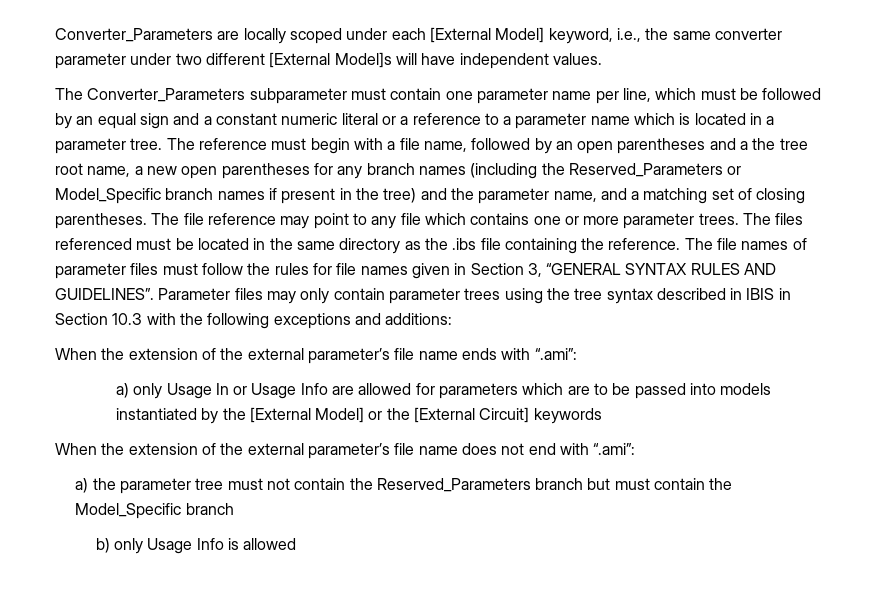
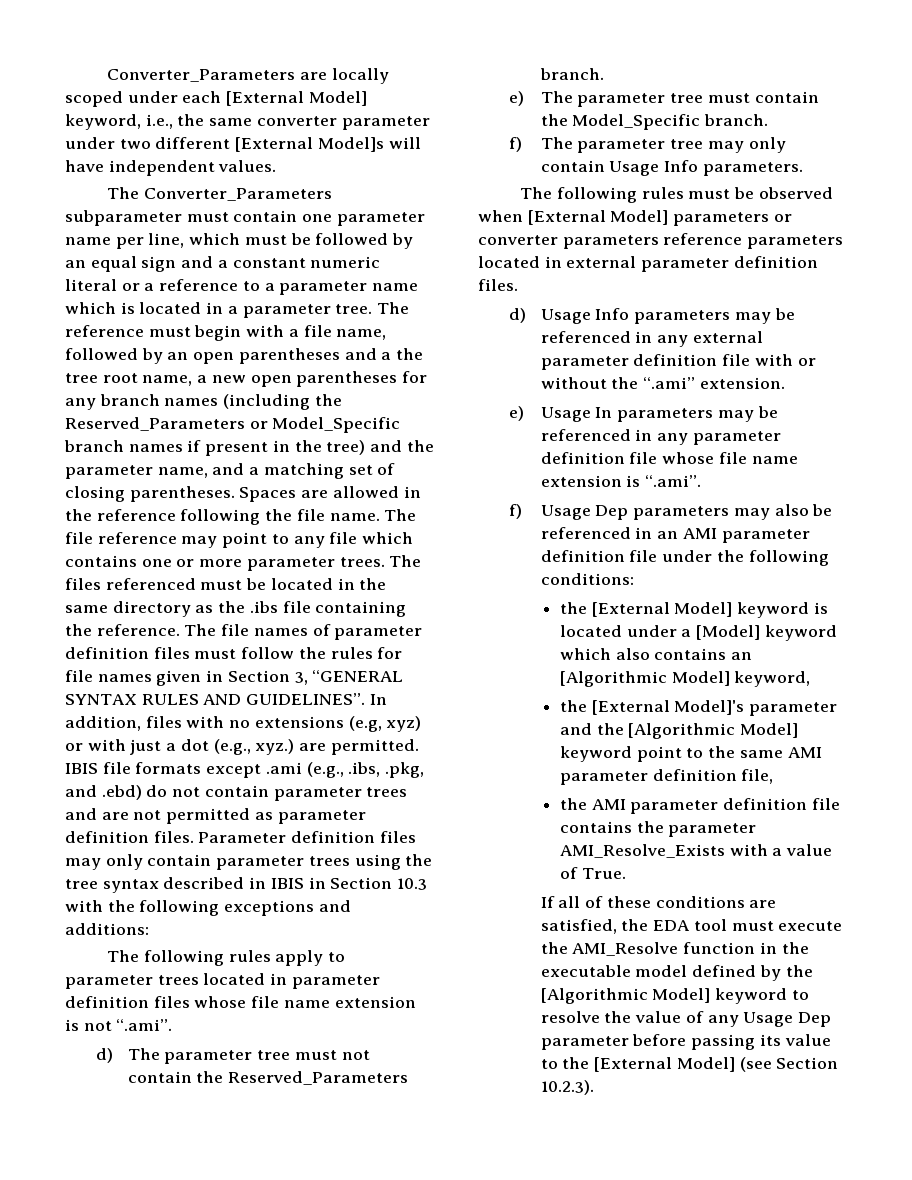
(147, 221) none -> [239,486,421,502] [65,509,380,525] Spaces are allowed in the reference following the file name.
(126, 271) none -> [65,647,149,659] definition
[158,288,231,300] Parameter -> [369,694,387,705] [65,716,422,732] [65,739,419,755] [65,762,425,778] [65,785,408,801] [65,808,366,824] [65,831,376,843] In addition, files with no extensions (e.g, xyz) or with just a dot (e.g., xyz.) are permitted. IBIS file formats except .ami (e.g., .ibs, .pkg, and .ebd) do not contain parameter trees and are not permitted as parameter definition files. Parameter definition
[55,348,577,364] [115,383,772,399] [115,407,602,424] [55,443,636,459] [75,478,116,493] When the extension of the external parameter’s file name ends with “.ami”: // a) only Usage In or Usage Info are allowed for parameters which are to be passed into models instantiated by the [External Model] or the [External Circuit] keywords // When the extension of the external parameter’s file name does not end with “.ami”: // a) the -> [107,950,345,966] [65,973,380,989] [65,996,416,1008] [65,1019,173,1031] [96,1048,160,1063] The following rules apply to parameter trees located in parameter definition files whose file name extension is not “.ami”. // d) The
[535,478,733,490] [75,503,234,519] [95,538,297,554] branch but must contain the Model_Specific branch // b) only Usage Info is allowed -> [539,68,604,80] [509,91,819,107] [540,114,769,130] [509,137,786,153] [540,160,803,176] [520,187,833,203] [478,210,792,226] [478,233,844,249] [478,256,818,272] [478,279,518,291] [509,308,795,324] [540,331,763,347] [540,354,816,370] [540,377,785,389] [509,406,778,422] [540,429,781,445] [540,452,798,464] [540,475,702,487] [509,504,833,520] [540,527,810,543] [540,550,829,566] [540,573,634,585] [559,602,828,618] [559,625,837,641] [559,648,753,660] [559,671,811,687] [559,700,838,716] [559,723,799,739] [559,746,822,762] [559,769,774,785] [559,798,840,814] [559,821,757,837] [559,844,833,858] [559,867,626,879] [540,896,777,908] [540,919,843,934] [540,942,809,956] [540,965,813,981] [540,988,809,1004] [540,1011,831,1027] [540,1034,831,1050] [540,1057,839,1072] [540,1080,594,1095] branch. // e) The parameter tree must contain the Model_Specific branch. // f) The parameter tree may only contain Usage Info parameters. // The following rules must be observed when [External Model] parameters or converter parameters reference parameters located in external parameter definition files. // d) Usage Info parameters may be referenced in any external parameter definition file with or without the “.ami” extension. // e) Usage In parameters may be referenced in any parameter definition file whose file name extension is “.ami”. // f) Usage Dep parameters may also be referenced in an AMI parameter definition file under the following conditions: // the [External Model] keyword is located under a [Model] keyword which also contains an [Algorithmic Model] keyword, // the [External Model]'s parameter and the [Algorithmic Model] keyword point to the same AMI parameter definition file, // the AMI parameter definition file contains the parameter AMI_Resolve_Exists with a value of True. // If all of these conditions are satisfied, the EDA tool must execute the AMI_Resolve function in the executable model defined by the [Algorithmic Model] keyword to resolve the value of any Usage Dep parameter before passing its value to the [External Model] (see Section 10.2.3).

